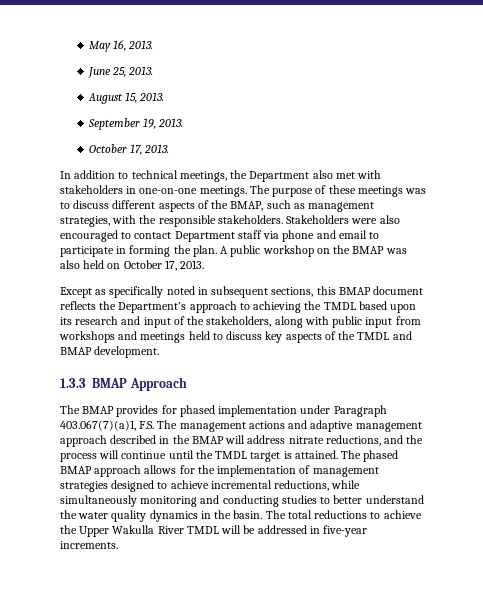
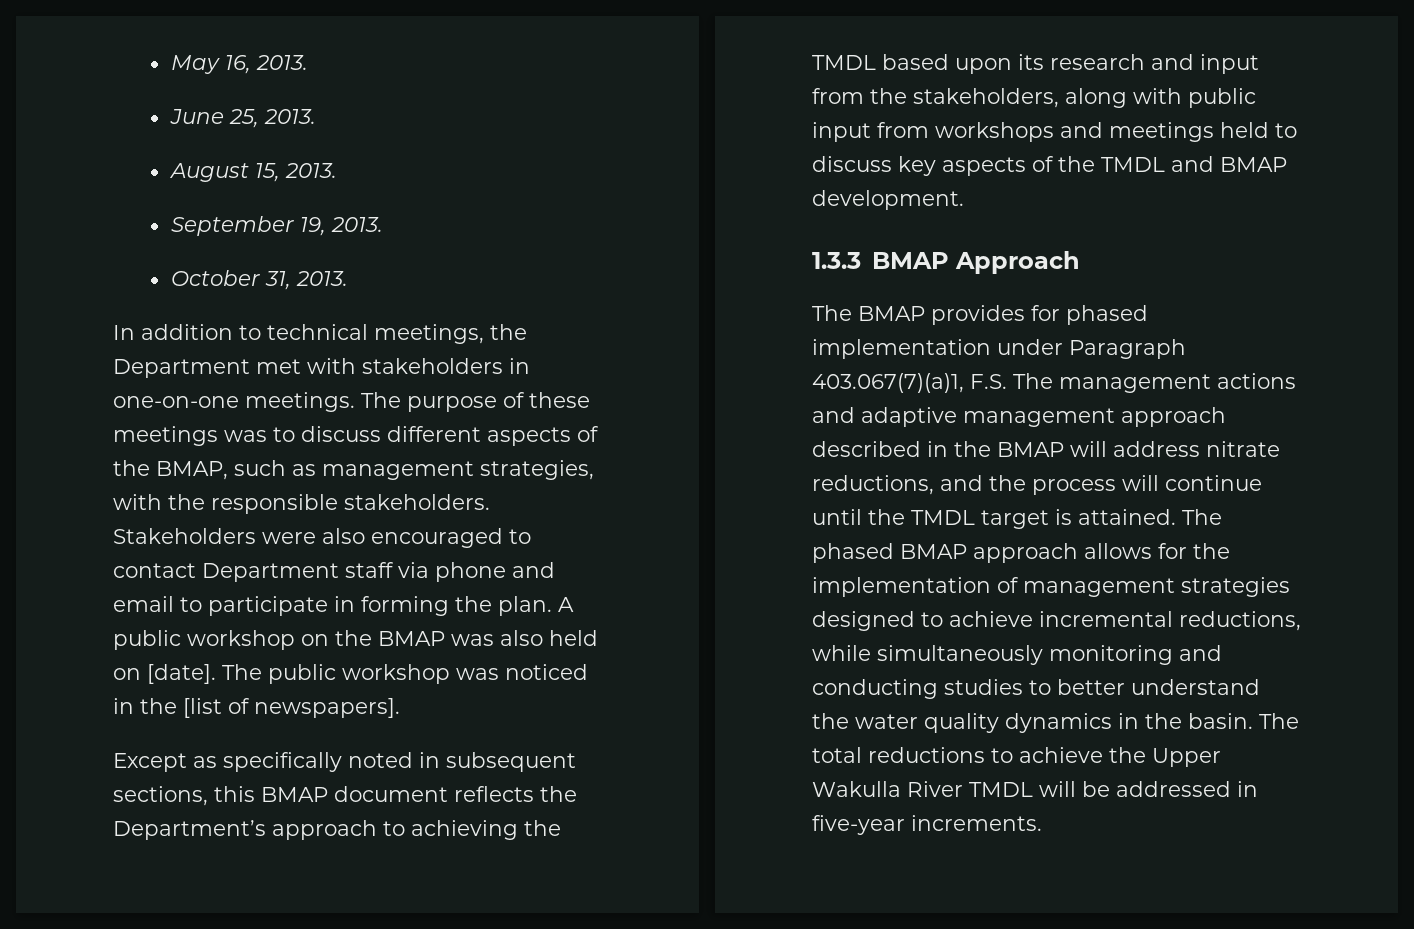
[129,144,142,155] 17, -> [264,271,291,290] 31,
[312,170,333,179] also -> (250, 368) none
[123,260,205,271] October 17, 2013. -> [147,664,588,684] [113,698,400,718] [date]. The public workshop was noticed in the [list of newspapers].
[173,316,185,325] of -> [812,88,864,104] from

